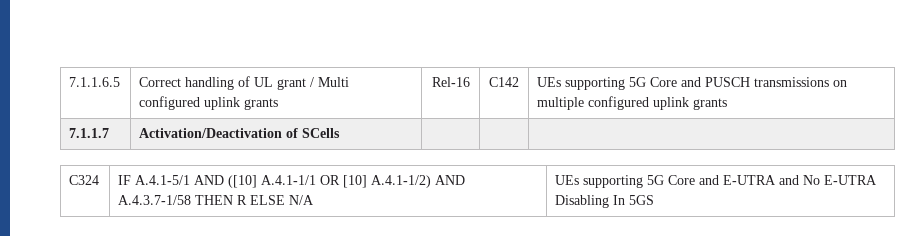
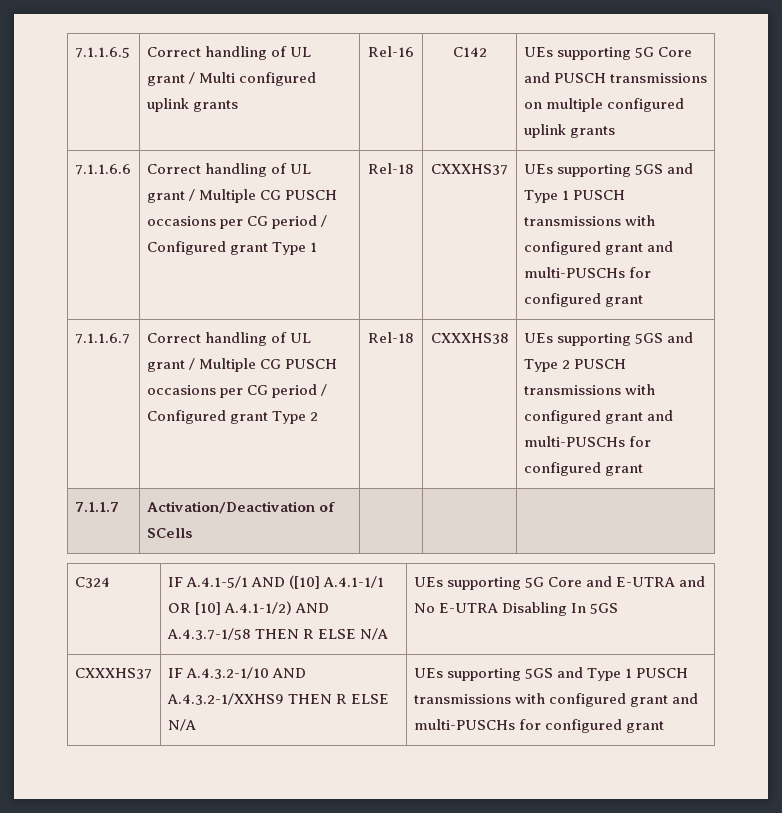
(728, 104) none -> [74,164,131,175] [146,163,311,177] [146,189,337,203] [146,215,327,229] [146,241,317,255] [368,163,414,174] [431,164,508,175] [523,163,693,177] [523,190,625,203] [523,215,655,226] [523,241,673,255] [523,267,651,278] [523,293,643,307] [74,333,130,344] [146,332,311,346] [146,358,337,372] [146,384,327,398] [146,410,318,424] [368,332,414,343] [430,333,509,344] [523,332,693,346] [523,359,626,372] [523,384,655,395] [523,410,673,424] [523,436,651,447] [523,462,643,476] // 7.1.1.6.6 | Correct handling of UL grant / Multiple CG PUSCH occasions per CG period / Configured grant Type 1 | Rel-18 | CXXXHS37 | UEs supporting 5GS and Type 1 PUSCH transmissions with configured grant and multi-PUSCHs for configured grant // 7.1.1.6.7 | Correct handling of UL grant / Multiple CG PUSCH occasions per CG period / Configured grant Type 2 | Rel-18 | CXXXHS38 | UEs supporting 5GS and Type 2 PUSCH transmissions with configured grant and multi-PUSCHs for configured grant
(655, 200) none -> [74,668,152,679] [167,667,306,679] [166,693,389,705] [167,719,196,731] [413,667,689,681] [413,693,698,707] [413,719,664,733] // CXXXHS37 | IF A.4.3.2-1/10 AND A.4.3.2-1/XXHS9 THEN R ELSE N/A | UEs supporting 5GS and Type 1 PUSCH transmissions with configured grant and multi-PUSCHs for configured grant

